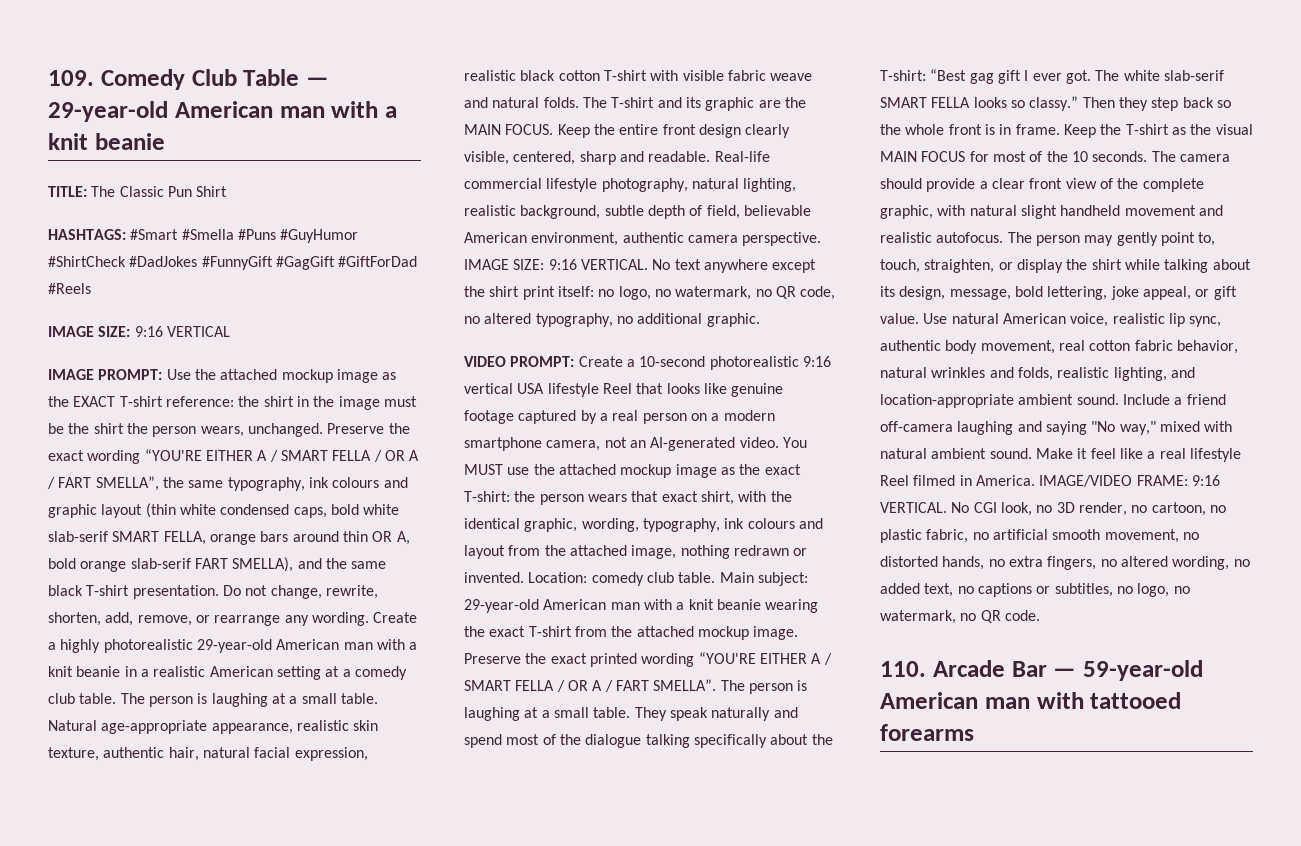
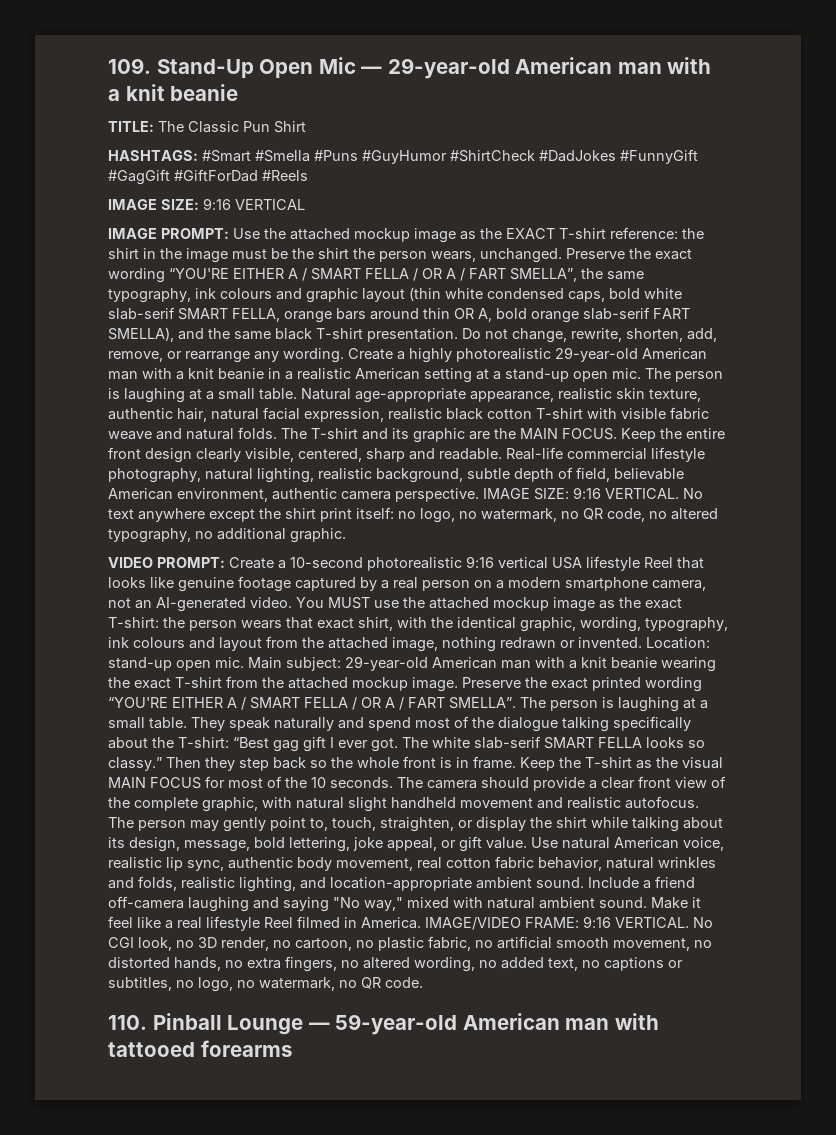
[100,69,300,90] Comedy Club Table -> [156,57,356,78] Stand-Up Open Mic
[354,666,407,680] [48,693,117,704] comedy club table. -> [505,368,641,382] stand-up open mic.
[591,572,716,586] comedy club table. -> [108,657,244,671] stand-up open mic.
[932,660,1047,677] Arcade Bar -> [152,1013,304,1035] Pinball Lounge

